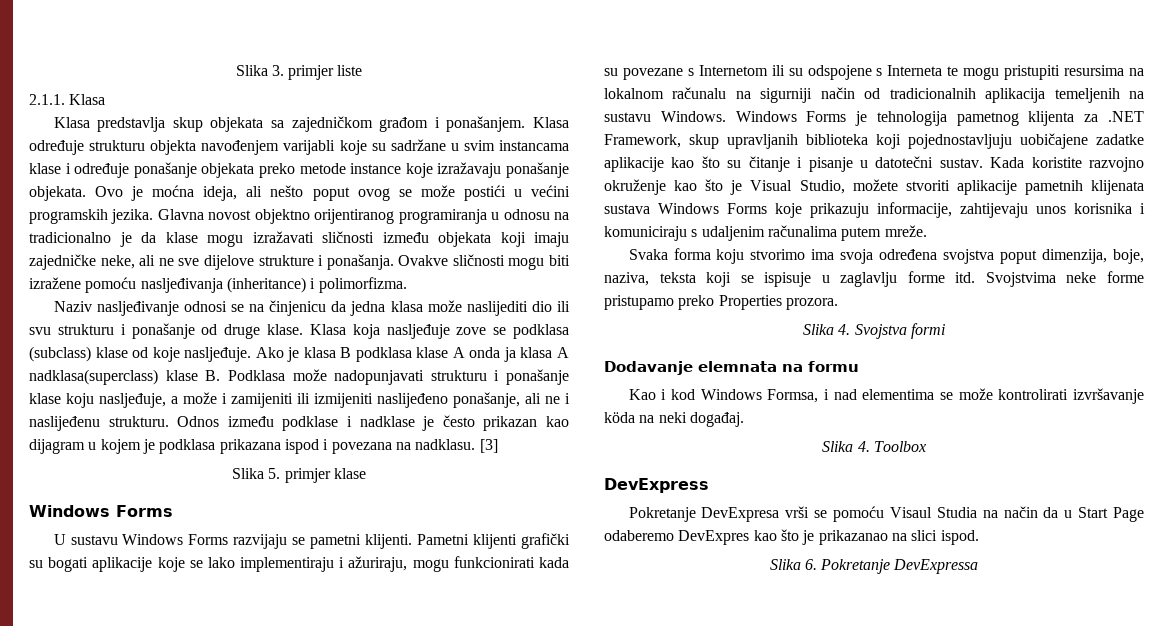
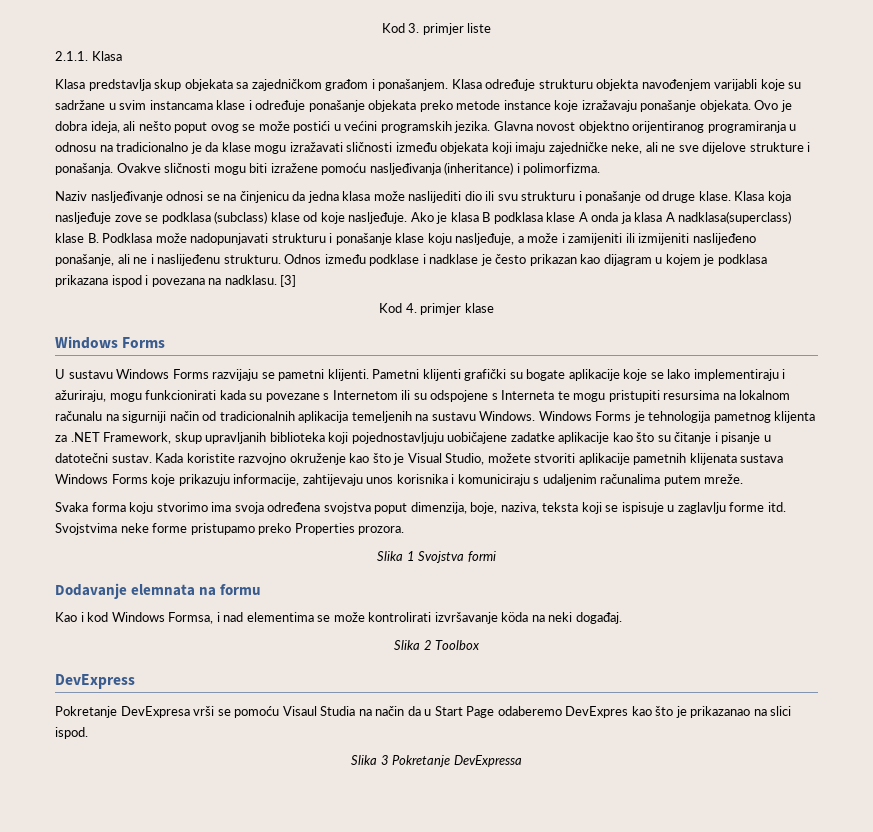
[235,65,268,76] Slika -> [381,23,405,33] Kod
[152,185,195,197] moćna -> [55,121,87,131] dobra
[232,468,281,479] Slika 5. -> [379,303,417,313] Kod 4.
[48,557,89,572] bogati -> [526,369,566,381] bogate
[838,324,851,335] 4. -> [406,551,415,561] 1
[857,441,870,452] 4. -> [423,640,432,650] 2
[804,559,817,570] 6. -> [380,755,389,765] 3

